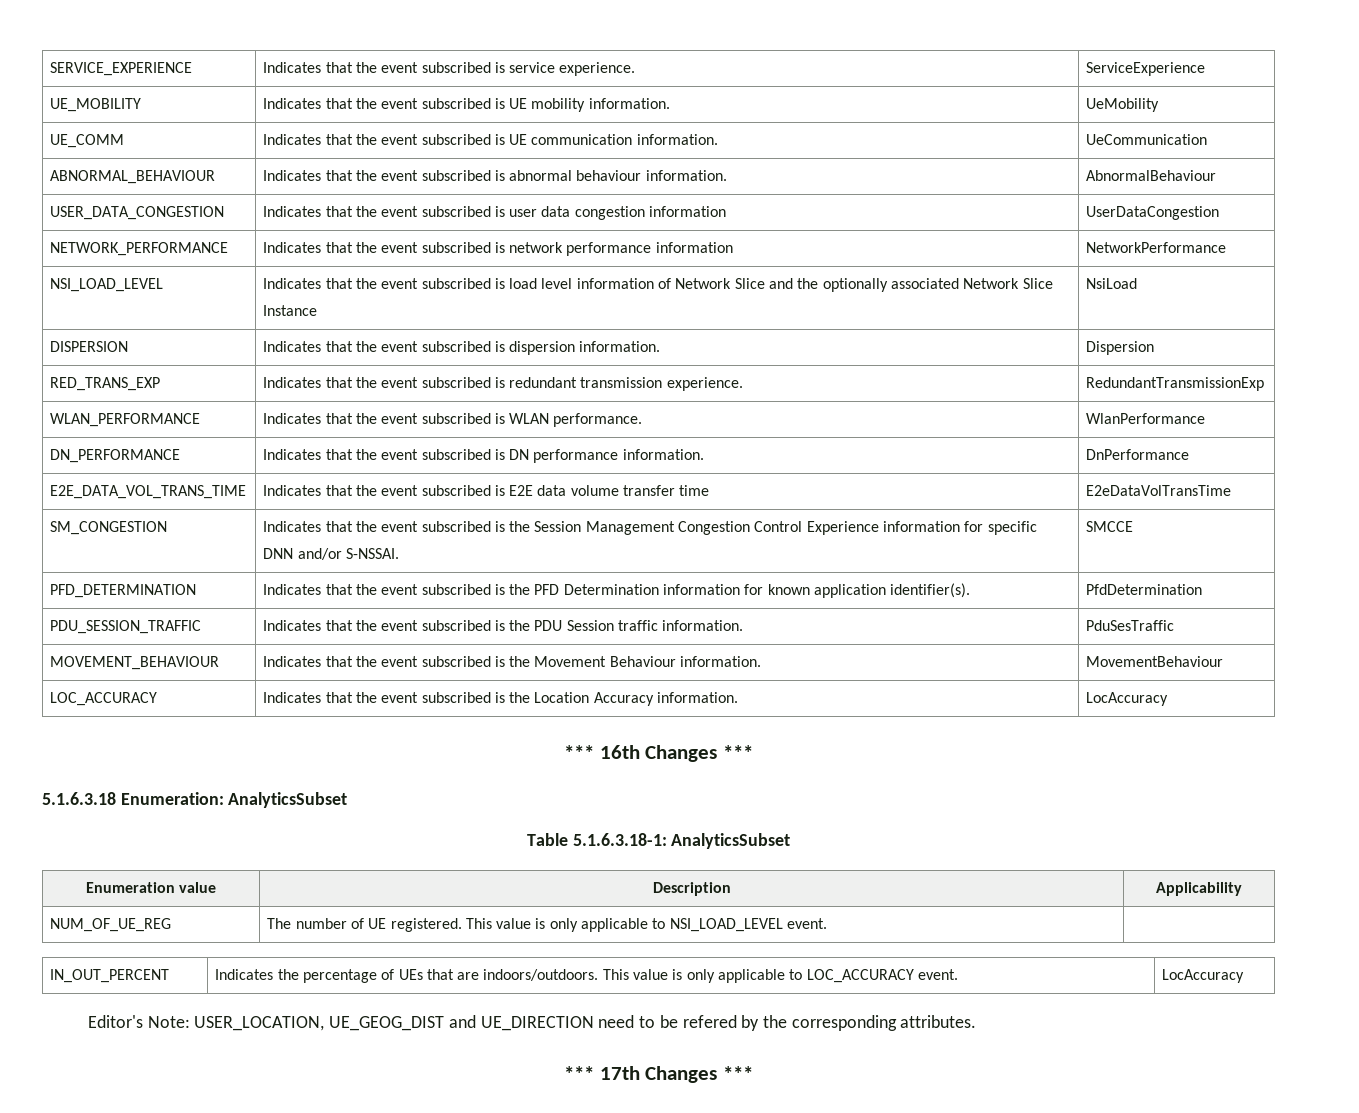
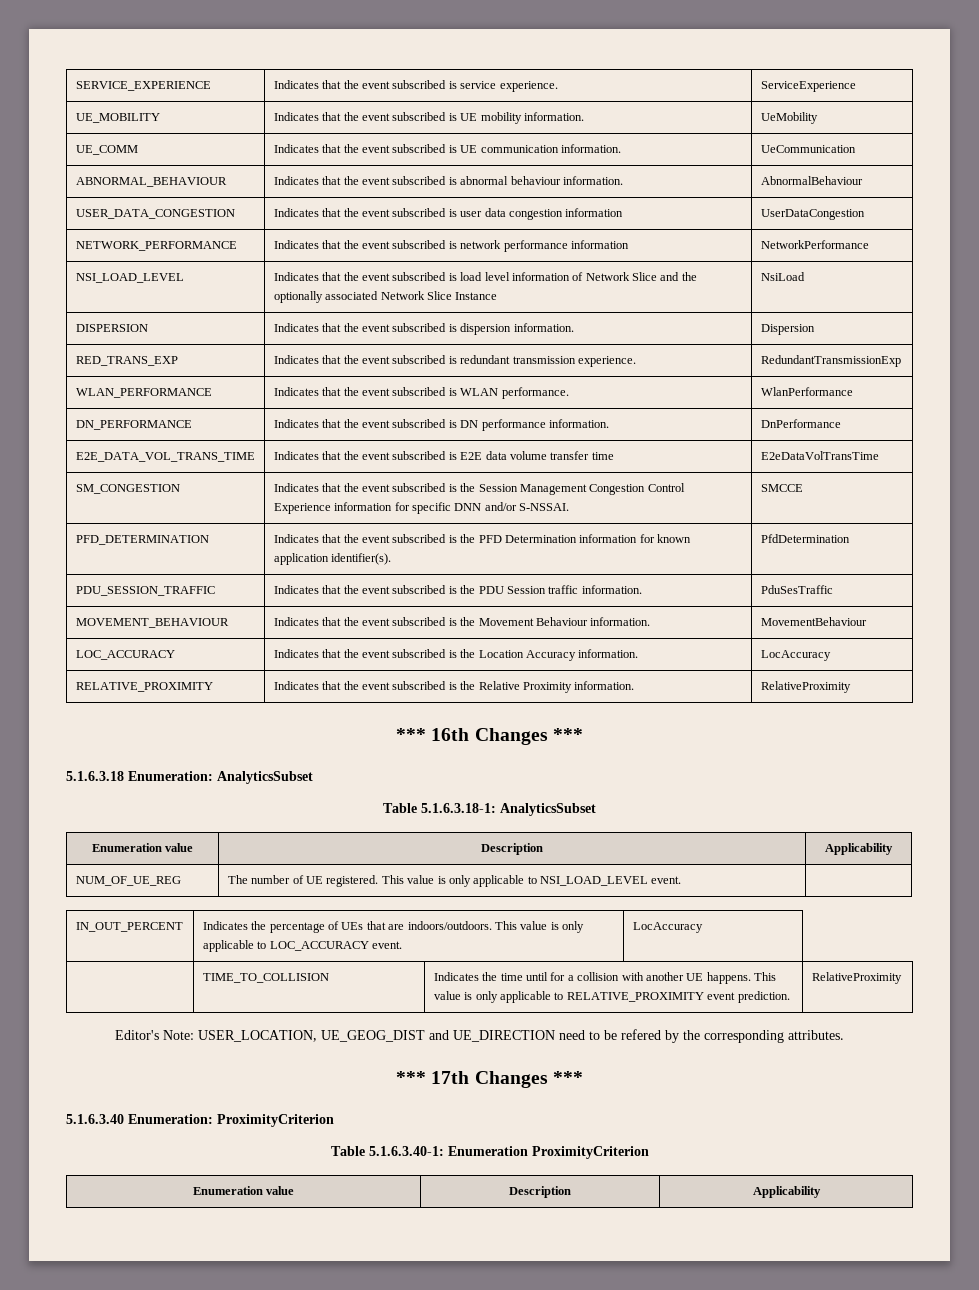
(1169, 699) none -> [75,682,213,692] [273,681,635,693] [760,681,851,693] // RELATIVE_PROXIMITY | Indicates that the event subscribed is the Relative Proximity information. | RelativeProximity
(1245, 976) none -> [202,973,329,983] [433,972,776,984] [433,991,790,1003] [811,972,902,984] // | TIME_TO_COLLISION | Indicates the time until for a collision with another UE happens. This value is only applicable to RELATIVE_PROXIMITY event prediction. | RelativeProximity
(753, 1073) none -> [66,1114,334,1127] [330,1146,649,1159] [192,1186,295,1195] [509,1186,571,1198] [752,1186,821,1198] // 5.1.6.3.40 Enumeration: ProximityCriterion // Table 5.1.6.3.40-1: Enumeration ProximityCriterion // Enumeration value | Description | Applicability

